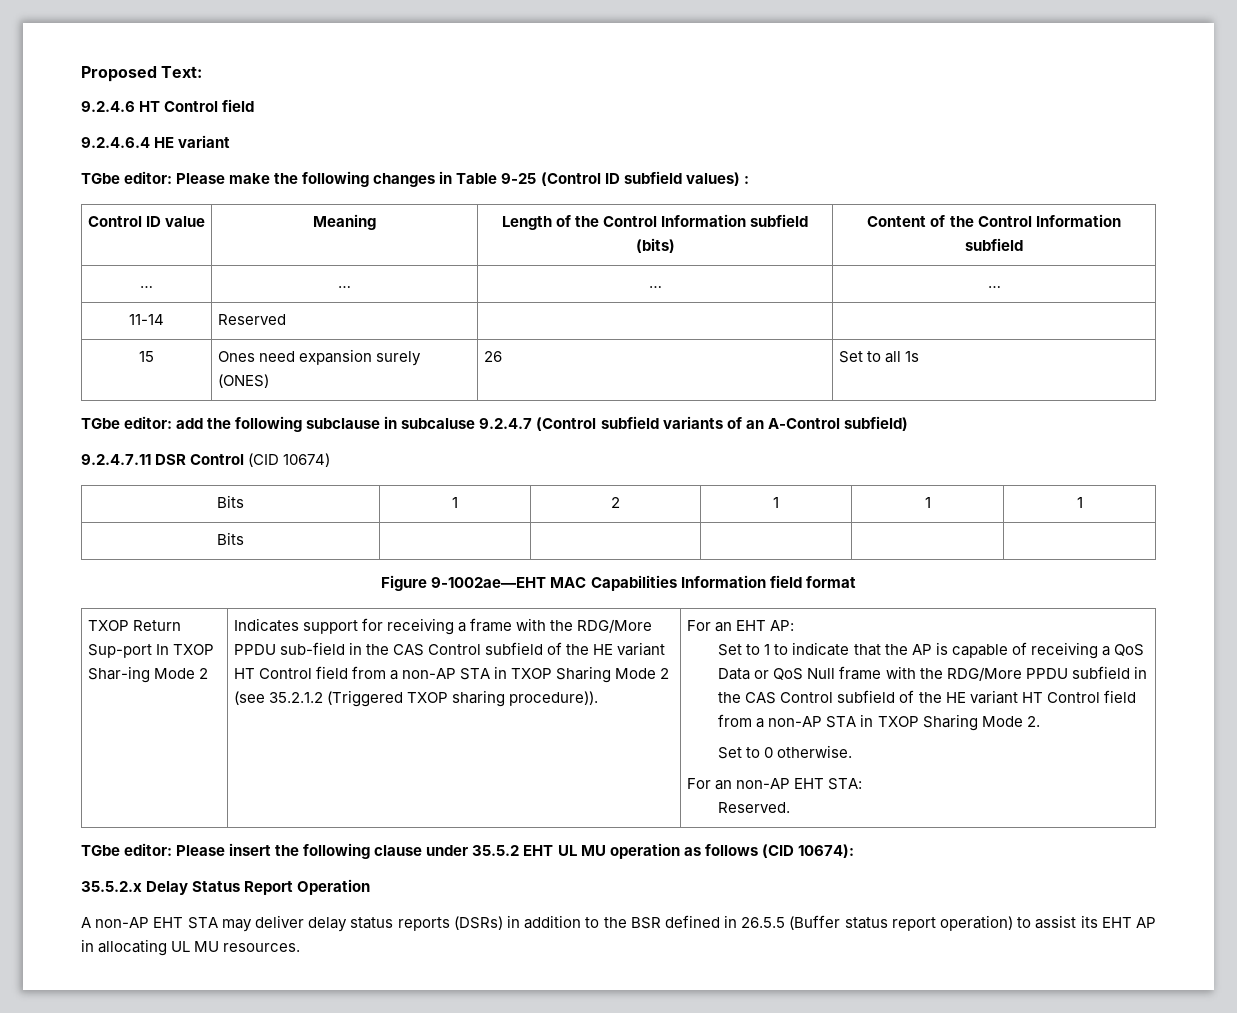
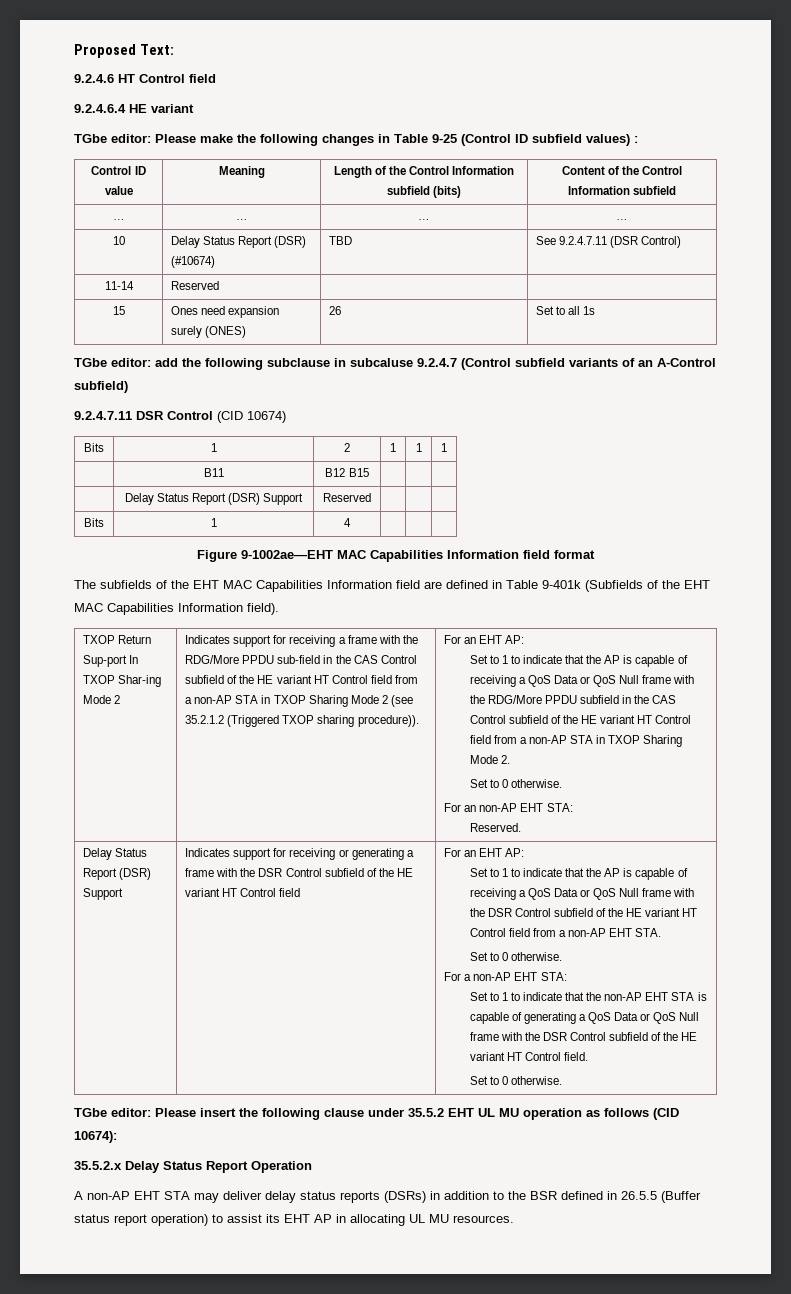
(1001, 287) none -> [112,236,125,245] [171,236,307,248] [171,256,216,268] [329,236,353,245] [536,236,682,248] // 10 | Delay Status Report (DSR) (#10674) | TBD | See 9.2.4.7.11 (DSR Control)
[217,532,244,545] // Bits | | -> [203,468,224,477] [325,468,369,477] [124,493,304,505] [323,493,371,502] [84,518,104,527] [210,518,217,527] [344,518,351,527] // | B11 | B12 B15 | | | // | Delay Status Report (DSR) Support | Reserved | | | // Bits | 1 | 4
(856, 582) none -> [74,580,710,592] [74,603,279,615] // The subfields of the EHT MAC Capabilities Information field are defined in Table 9-401k (Subfields of the EHT MAC Capabilities Information field).
(791, 807) none -> [83,848,148,860] [83,868,152,880] [83,888,124,900] [185,848,414,860] [185,868,413,877] [185,888,301,897] [444,848,525,857] [469,868,688,880] [469,888,695,900] [469,908,698,917] [469,928,662,937] [469,952,562,961] [444,972,567,981] [469,992,707,1001] [469,1012,700,1024] [469,1032,698,1041] [469,1052,588,1061] [469,1076,562,1085] // Delay Status Report (DSR) Support | Indicates support for receiving or generating a frame with the DSR Control subfield of the HE variant HT Control field | For an EHT AP: // Set to 1 to indicate that the AP is capable of receiving a QoS Data or QoS Null frame with the DSR Control subfield of the HE variant HT Control field from a non-AP EHT STA. // Set to 0 otherwise. // For a non-AP EHT STA: // Set to 1 to indicate that the non-AP EHT STA is capable of generating a QoS Data or QoS Null frame with the DSR Control subfield of the HE variant HT Control field. // Set to 0 otherwise.

